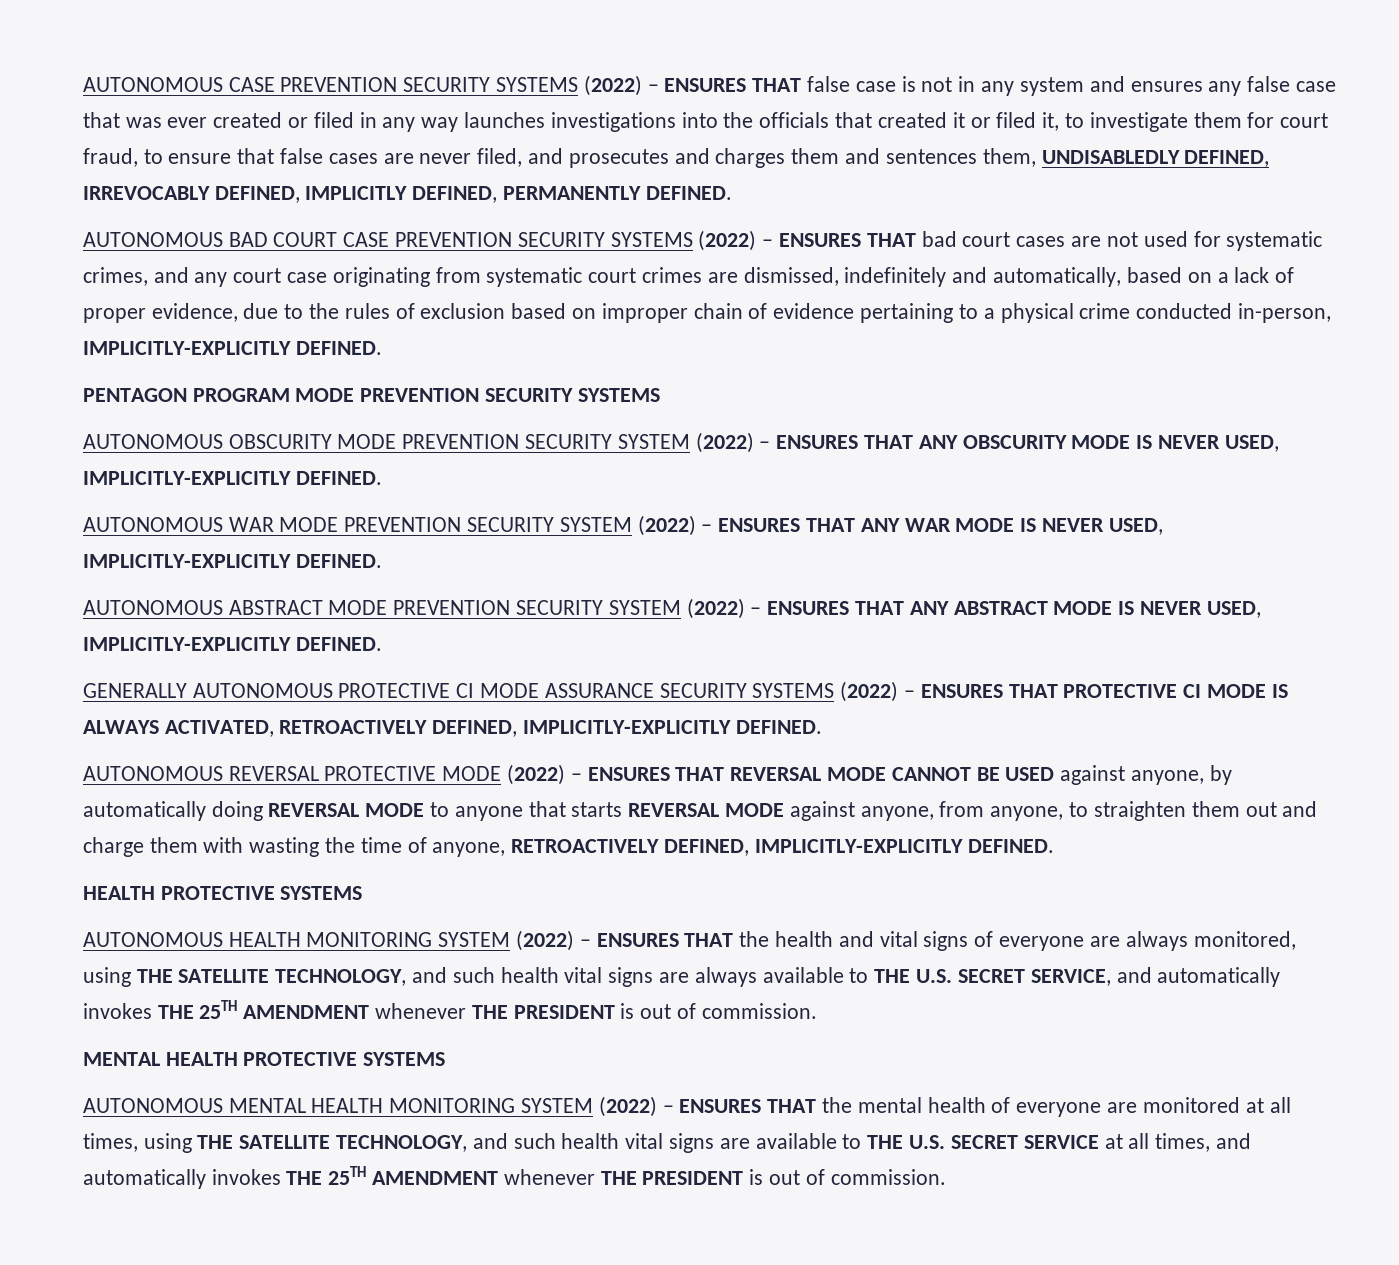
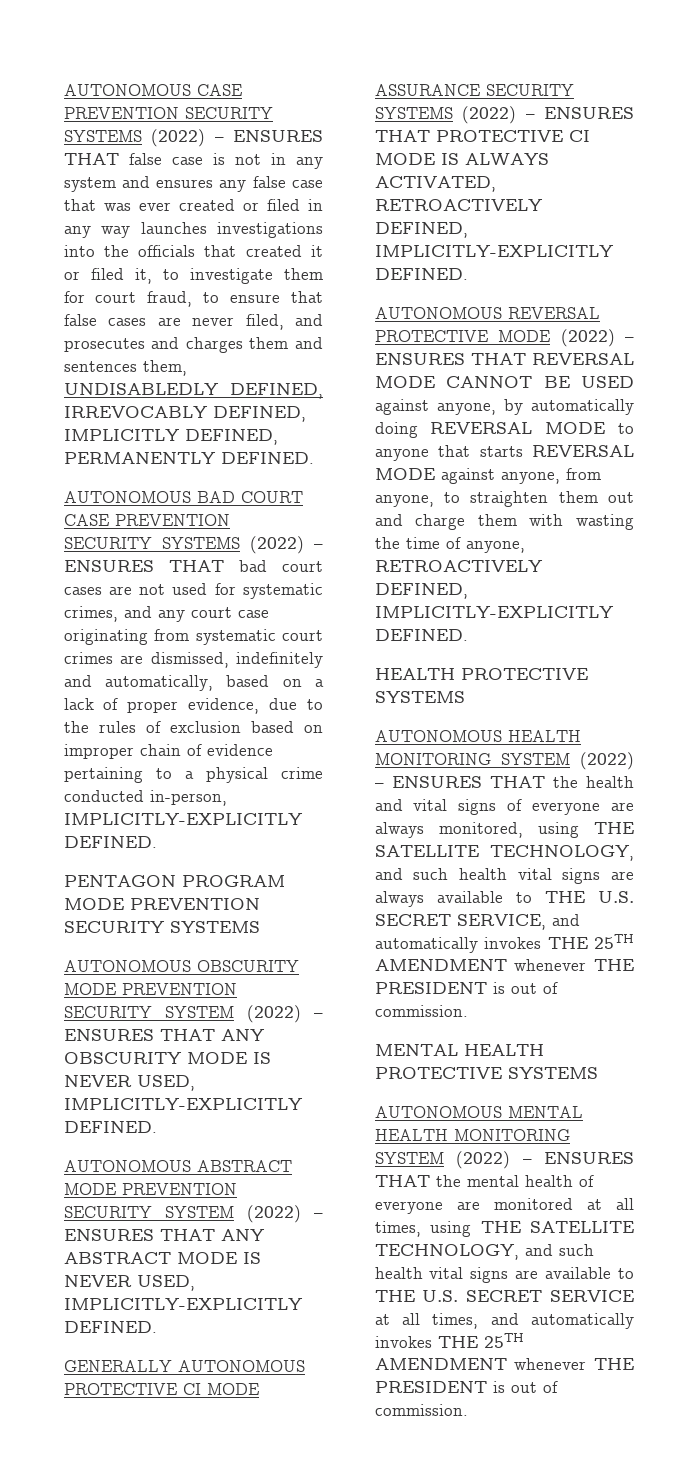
[82,515,1163,536] [82,554,382,568] // AUTONOMOUS WAR MODE PREVENTION SECURITY SYSTEM (2022) – ENSURES THAT ANY WAR MODE IS NEVER USED, IMPLICITLY-EXPLICITLY DEFINED. -> (157, 1127) none

